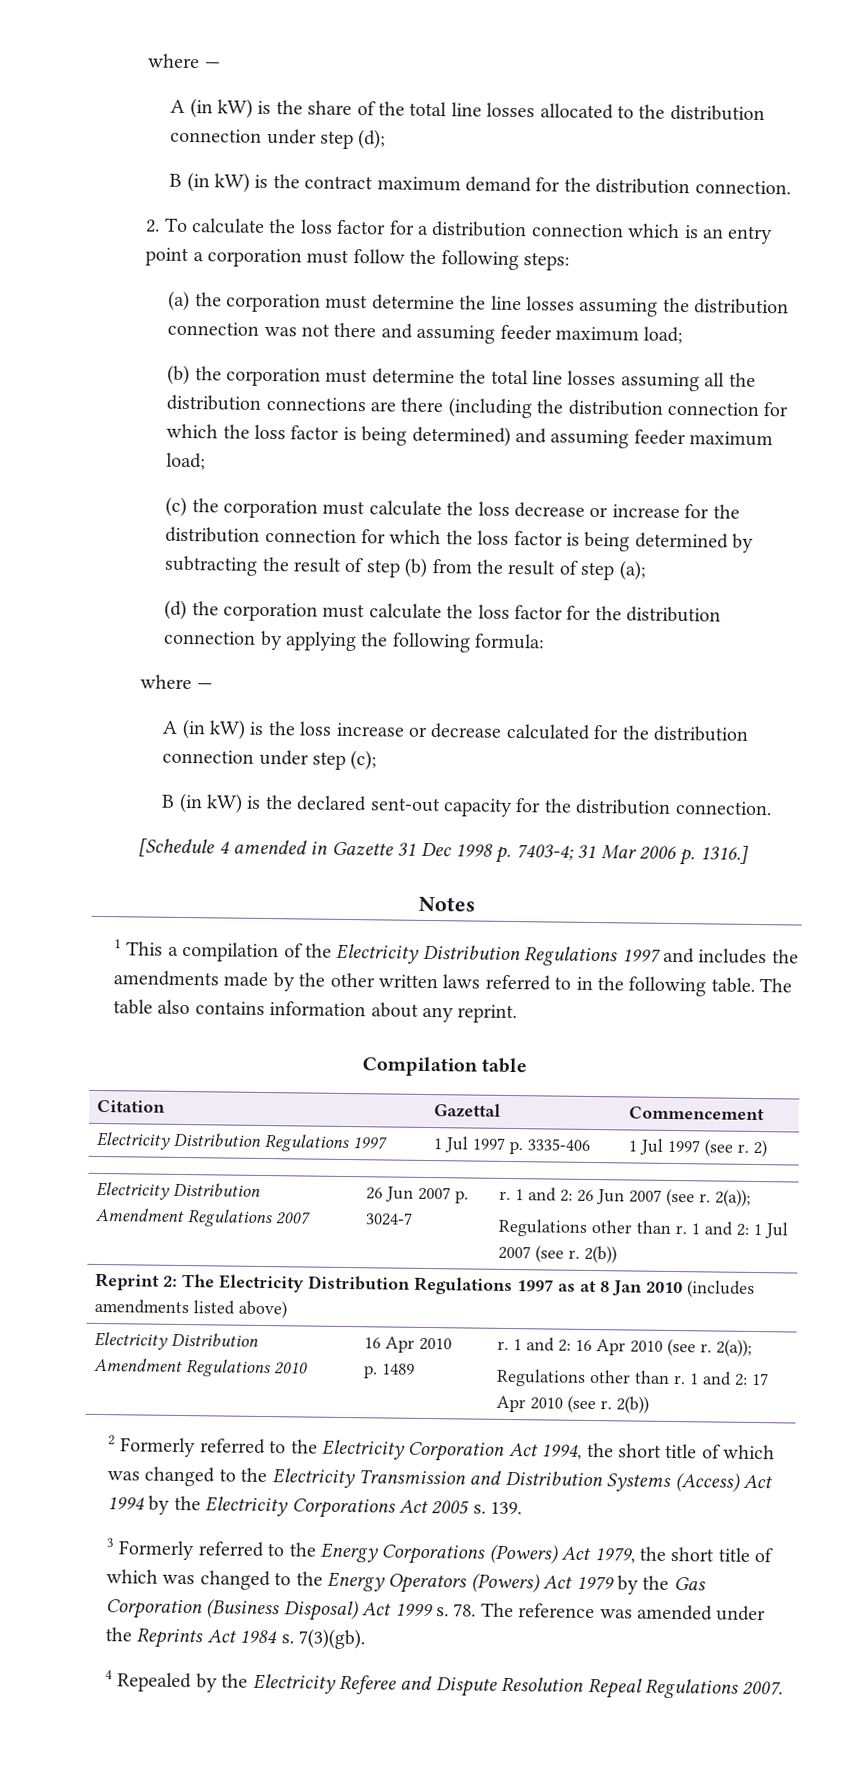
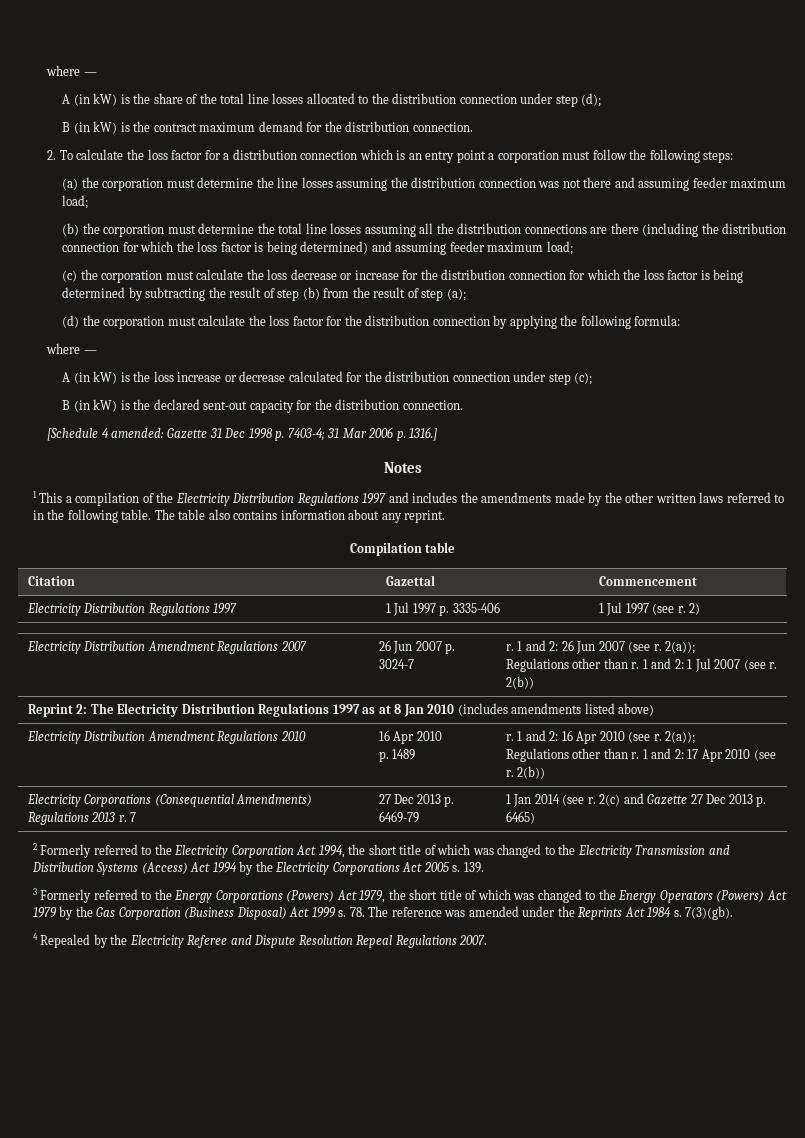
[232,839,329,855] amended in -> [111,428,165,438] amended:
(650, 1405) none -> [26,794,313,807] [27,812,137,825] [378,794,455,807] [378,811,419,823] [505,793,767,807] [505,811,535,824] // Electricity Corporations (Consequential Amendments) Regulations 2013 r. 7 | 27 Dec 2013 p. 6469-79 | 1 Jan 2014 (see r. 2(c) and Gazette 27 Dec 2013 p. 6465)

